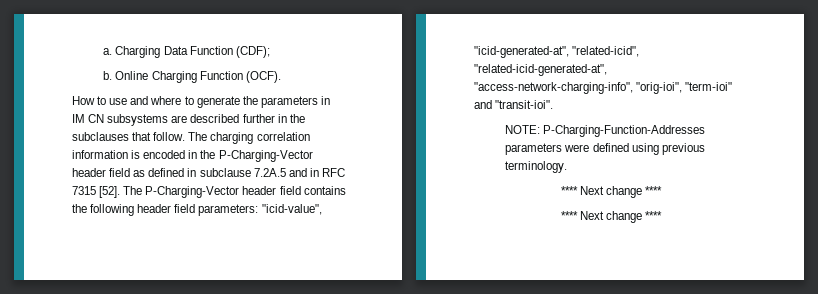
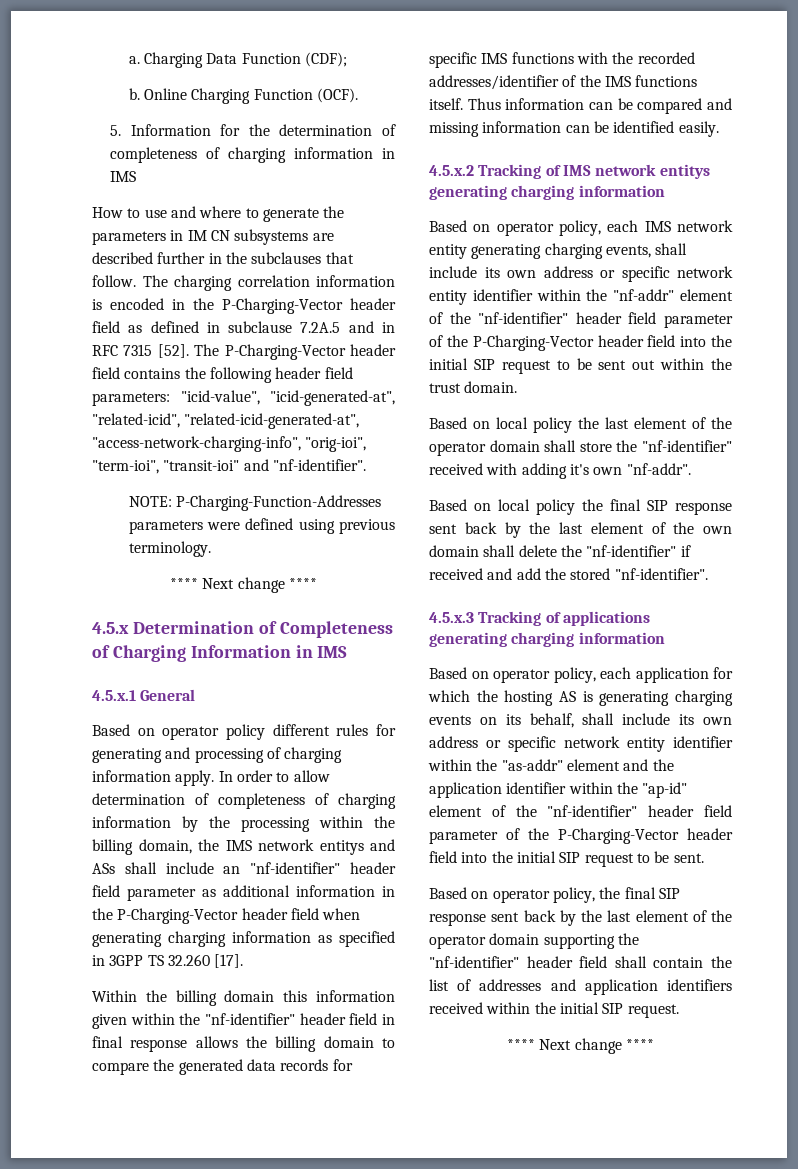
(281, 77) none -> [110,124,396,136] [110,147,395,163] [110,171,137,182] // 5. Information for the determination of completeness of charging information in IMS
[685,82,733,91] [474,100,554,109] "term-ioi" and "transit-ioi". -> [92,459,366,474] "term-ioi", "transit-ioi" and "nf-identifier".
(663, 190) none -> [92,621,393,638] [92,645,348,662] [92,689,196,701] [92,724,396,740] [92,747,343,763] [92,770,330,786] [92,793,396,809] [92,816,395,832] [92,839,395,855] [92,862,396,874] [92,885,395,901] [92,908,361,924] [92,931,395,947] [92,954,244,968] [92,990,395,1006] [92,1013,395,1029] [92,1036,395,1052] [92,1059,353,1075] [429,52,695,68] [429,75,698,90] [429,98,732,114] [429,121,719,137] [429,164,710,179] [429,185,665,200] [429,220,733,236] [429,243,688,259] [429,266,733,282] [429,289,733,305] [429,312,733,328] [429,335,732,351] [429,358,732,374] [429,381,518,393] [429,417,732,433] [429,440,732,456] [429,463,691,479] [429,499,732,515] [429,522,732,538] [429,545,691,557] [429,568,708,580] [429,611,650,626] [429,632,665,647] [429,667,733,683] [428,690,733,706] [429,713,732,728] [429,736,733,752] [428,759,674,771] [429,782,688,798] [429,805,732,817] [429,828,733,844] [429,851,704,867] [429,887,680,903] [429,910,732,926] [429,933,639,949] [429,956,732,968] [429,979,732,995] [429,1002,679,1018] // 4.5.x Determination of Completeness of Charging Information in IMS // 4.5.x.1 General // Based on operator policy different rules for generating and processing of charging information apply. In order to allow determination of completeness of charging information by the processing within the billing domain, the IMS network entitys and ASs shall include an "nf-identifier" header field parameter as additional information in the P-Charging-Vector header field when generating charging information as specified in 3GPP TS 32.260 [17]. // Within the billing domain this information given within the "nf-identifier" header field in final response allows the billing domain to compare the generated data records for specific IMS functions with the recorded addresses/identifier of the IMS functions itself. Thus information can be compared and missing information can be identified easily. // 4.5.x.2 Tracking of IMS network entitys generating charging information // Based on operator policy, each IMS network entity generating charging events, shall include its own address or specific network entity identifier within the "nf-addr" element of the "nf-identifier" header field parameter of the P-Charging-Vector header field into the initial SIP request to be sent out within the trust domain. // Based on local policy the last element of the operator domain shall store the "nf-identifier" received with adding it's own "nf-addr". // Based on local policy the final SIP response sent back by the last element of the own domain shall delete the "nf-identifier" if received and add the stored "nf-identifier". // 4.5.x.3 Tracking of applications generating charging information // Based on operator policy, each application for which the hosting AS is generating charging events on its behalf, shall include its own address or specific network entity identifier within the "as-addr" element and the application identifier within the "ap-id" element of the "nf-identifier" header field parameter of the P-Charging-Vector header field into the initial SIP request to be sent. // Based on operator policy, the final SIP response sent back by the last element of the operator domain supporting the "nf-identifier" header field shall contain the list of addresses and application identifiers received within the initial SIP request.

